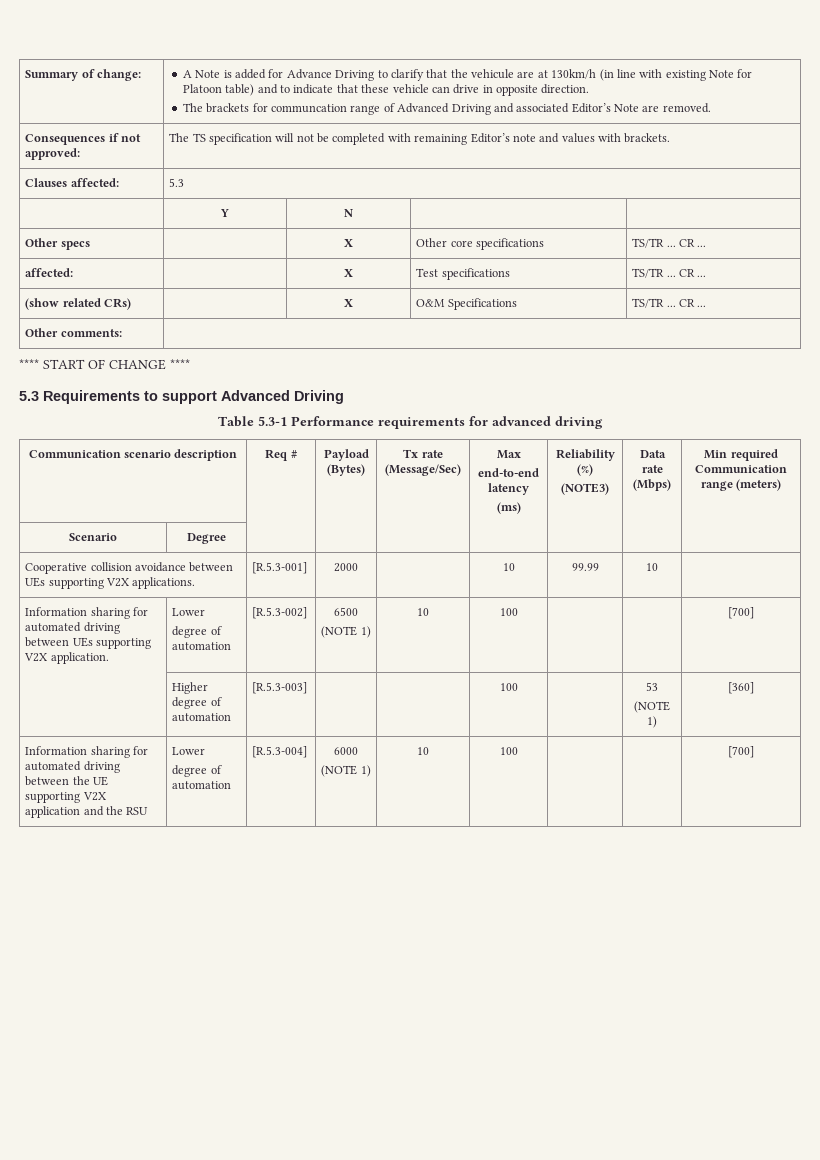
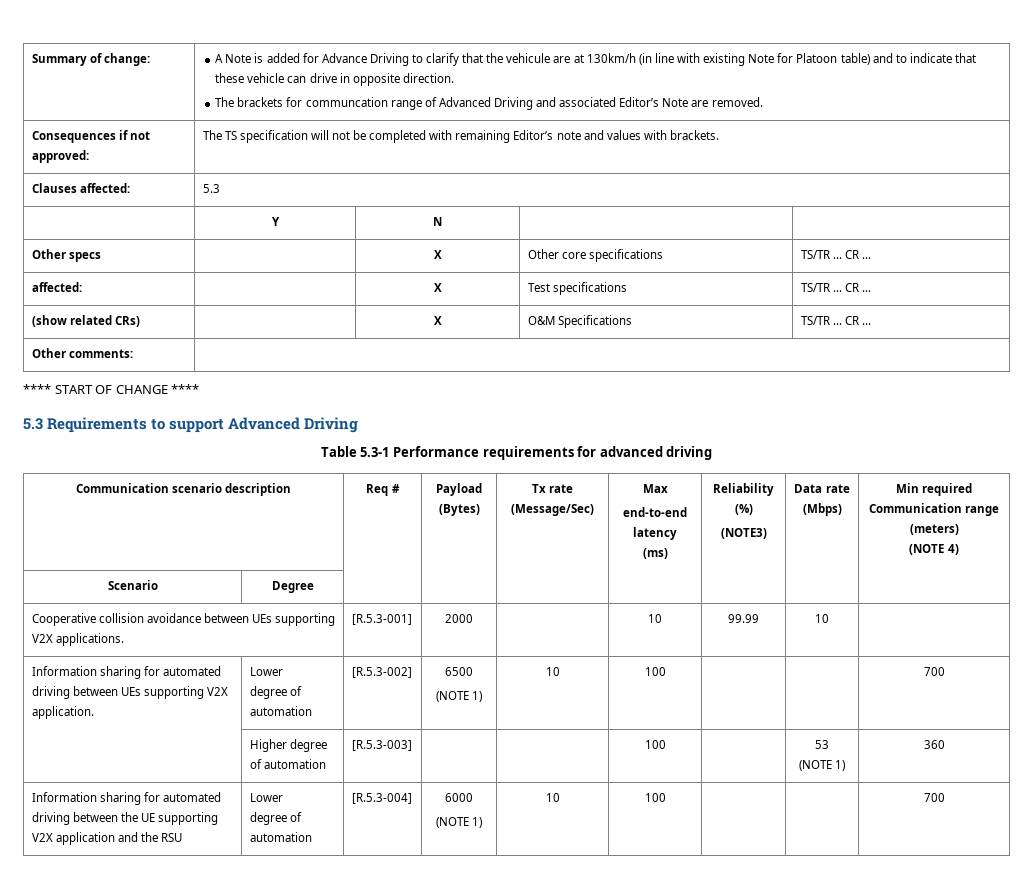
(782, 485) none -> [909,544,959,555] // (NOTE 4)
[728,607,754,619] [700] -> [923,667,945,676] 700
[728,682,754,694] [360] -> [923,740,945,749] 360
[728,746,754,758] [700] -> [923,793,945,802] 700

